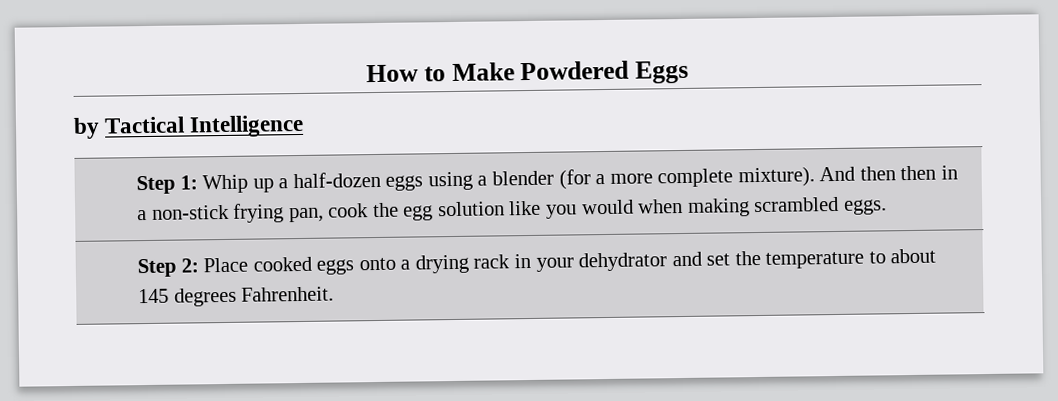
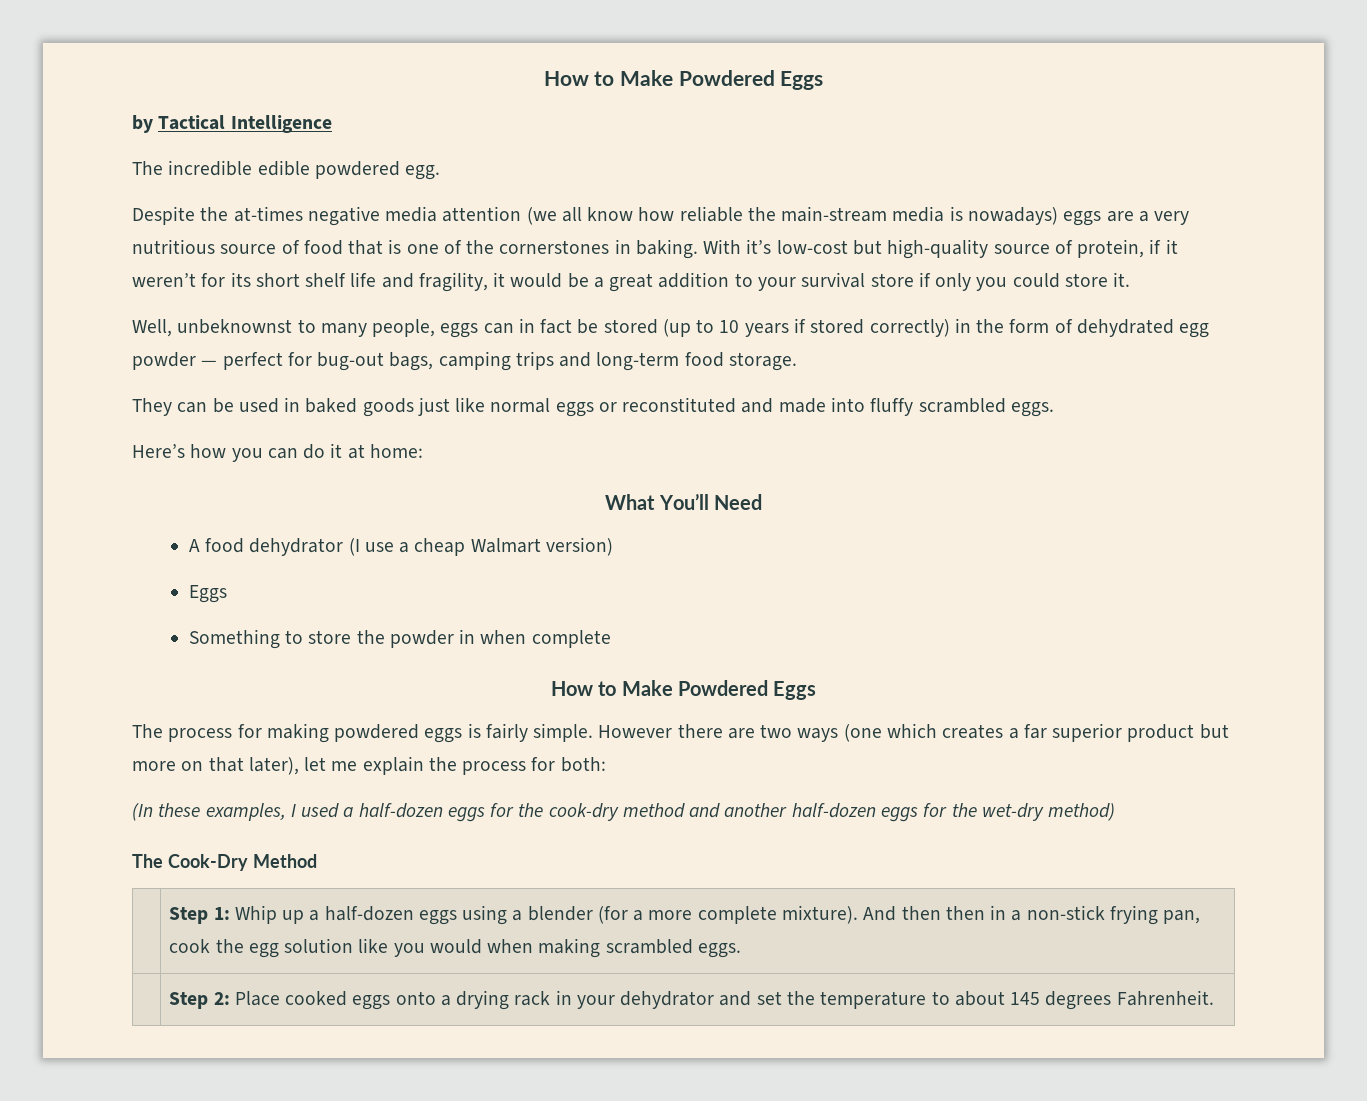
(305, 126) none -> [132,160,441,180] [132,206,1190,226] [132,239,1178,259] [132,272,1131,292] [132,318,1210,338] [132,351,797,371] [132,397,1054,417] [132,443,423,462] [605,493,762,510] [188,537,613,556] [188,585,227,603] [188,629,611,649] [550,680,817,700] [132,723,1229,743] [132,756,606,775] [132,803,1116,822] [132,854,317,871] // The incredible edible powdered egg. // Despite the at-times negative media attention (we all know how reliable the main-stream media is nowadays) eggs are a very nutritious source of food that is one of the cornerstones in baking. With it’s low-cost but high-quality source of protein, if it weren’t for its short shelf life and fragility, it would be a great addition to your survival store if only you could store it. // Well, unbeknownst to many people, eggs can in fact be stored (up to 10 years if stored correctly) in the form of dehydrated egg powder — perfect for bug-out bags, camping trips and long-term food storage. // They can be used in baked goods just like normal eggs or reconstituted and made into fluffy scrambled eggs. // Here’s how you can do it at home: // What You’ll Need // A food dehydrator (I use a cheap Walmart version) // Eggs // Something to store the powder in when complete // How to Make Powdered Eggs // The process for making powdered eggs is fairly simple. However there are two ways (one which creates a far superior product but more on that later), let me explain the process for both: // (In these examples, I used a half-dozen eggs for the cook-dry method and another half-dozen eggs for the wet-dry method) // The Cook-Dry Method

